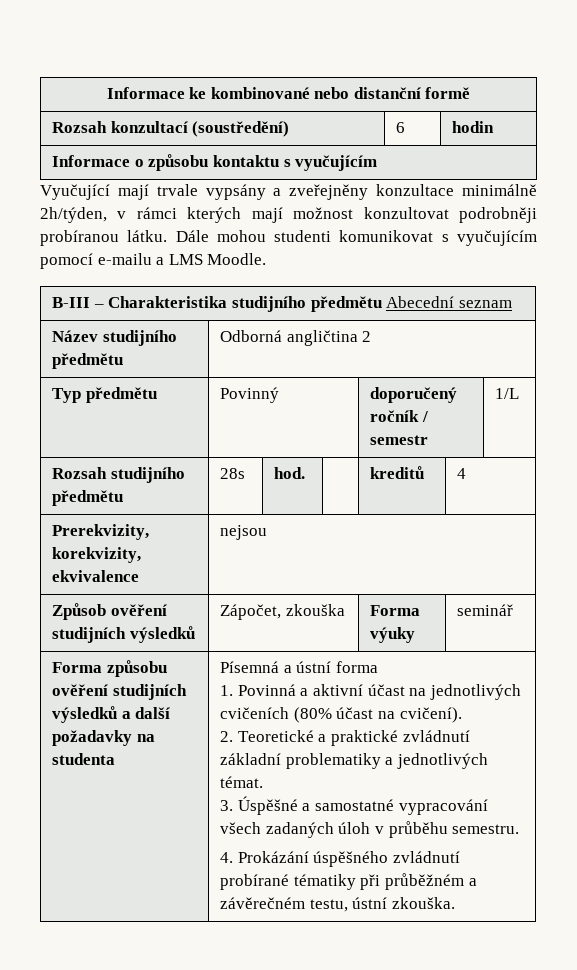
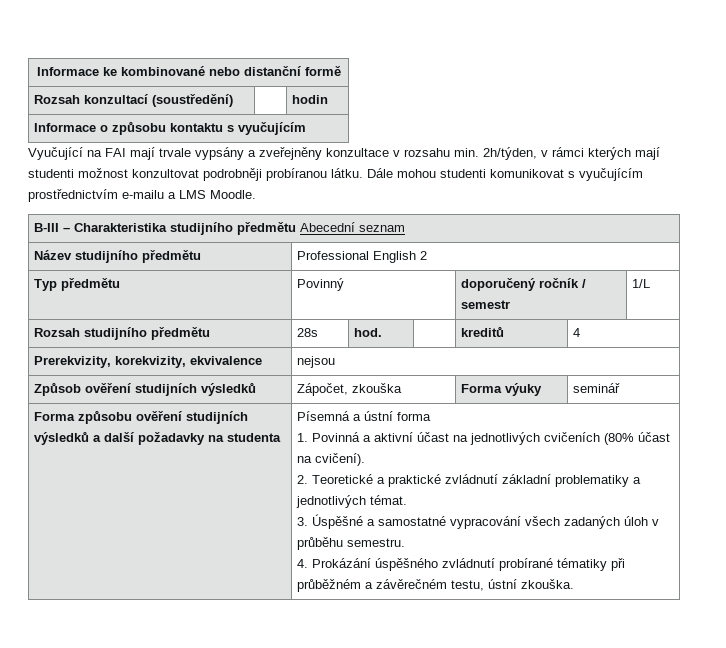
[396,122,406,133] 6 -> (234, 100) none
(110, 192) none -> [87,148,126,157] na FAI
[462,184,537,196] minimálně -> [393,148,479,157] v rozsahu min.
(283, 215) none -> [28,169,74,178] studenti
[40,253,93,269] pomocí -> [28,189,118,202] prostřednictvím
[220,330,358,346] Odborná angličtina -> [297,251,417,263] Professional English

